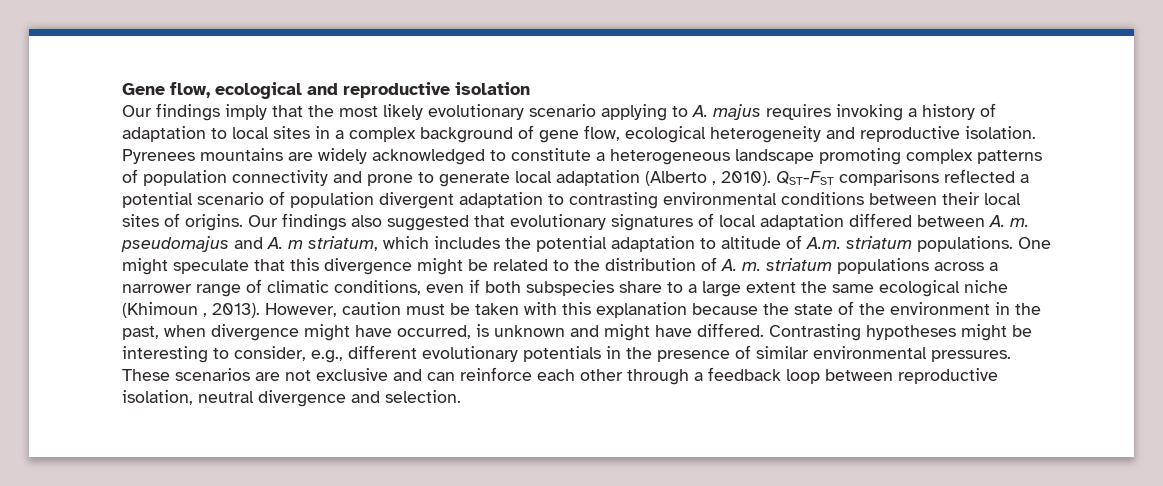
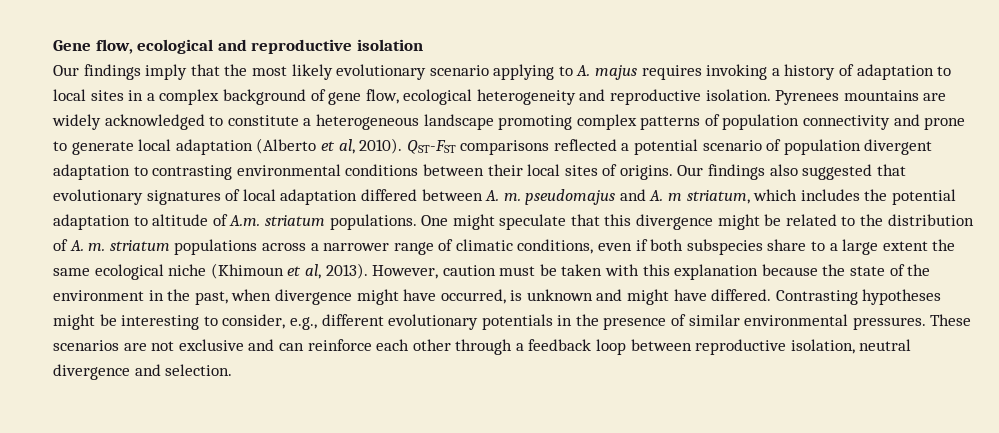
[712,181,716,185] , -> [320,139,355,154] et al,
[203,313,207,317] , -> [287,264,321,279] et al,

